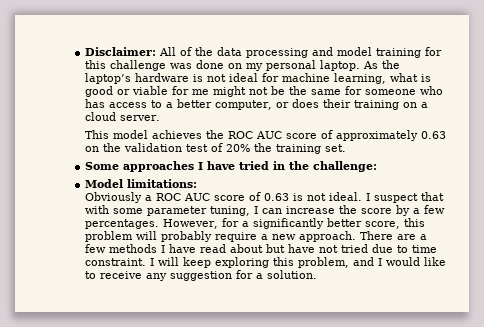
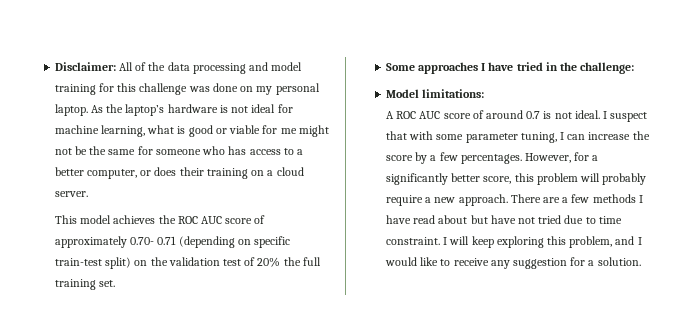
[421,131,447,139] 0.63 -> [130,236,290,248] [54,257,132,269] 0.70- 0.71 (depending on specific train-test split)
(273, 147) none -> [302,257,321,266] full
[85,192,290,203] Obviously a ROC AUC score of 0.63 -> [385,110,541,119] A ROC AUC score of around 0.7

